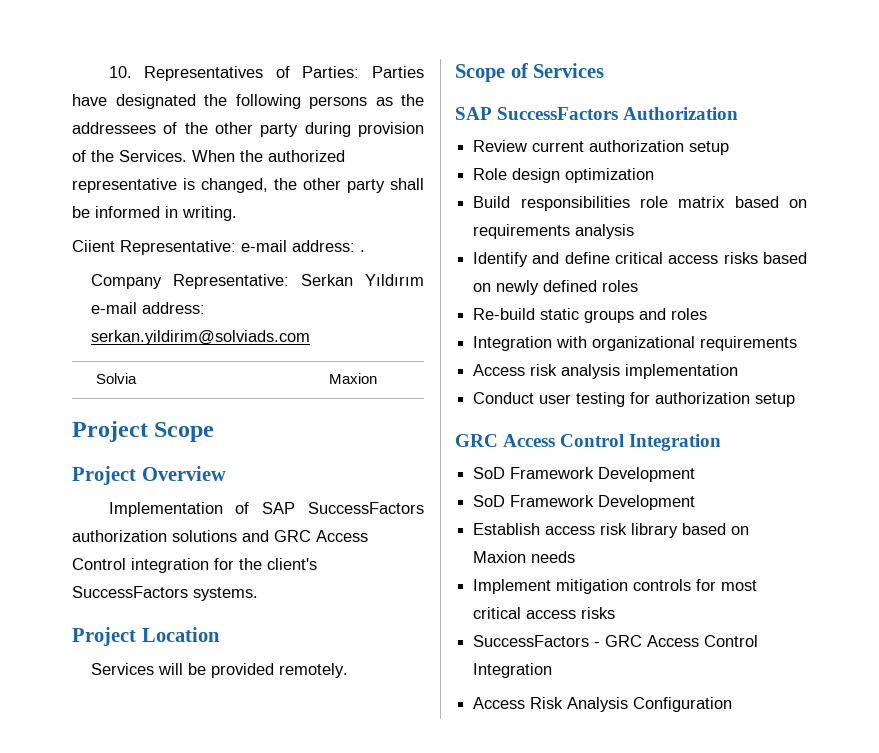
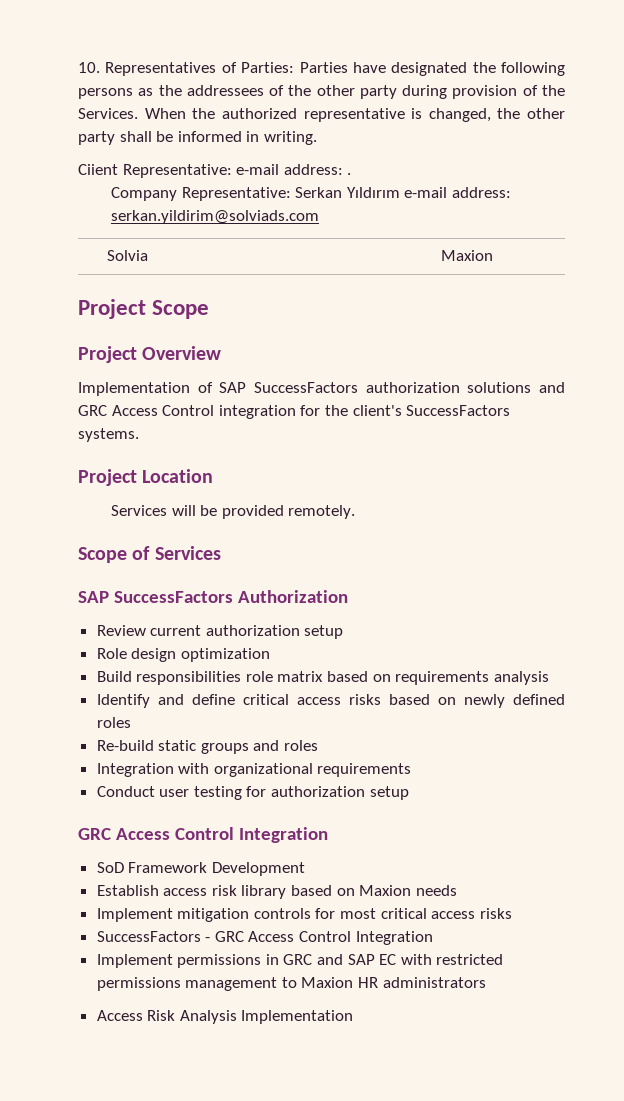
[473,364,739,379] // Access risk analysis implementation -> (412, 770) none
[473,495,696,510] // SoD Framework Development -> (305, 869) none
(553, 670) none -> [96,954,504,968] [96,977,486,991] // Implement permissions in GRC and SAP EC with restricted permissions management to Maxion HR administrators
[633,697,733,712] Configuration -> [241,1010,354,1024] Implementation

